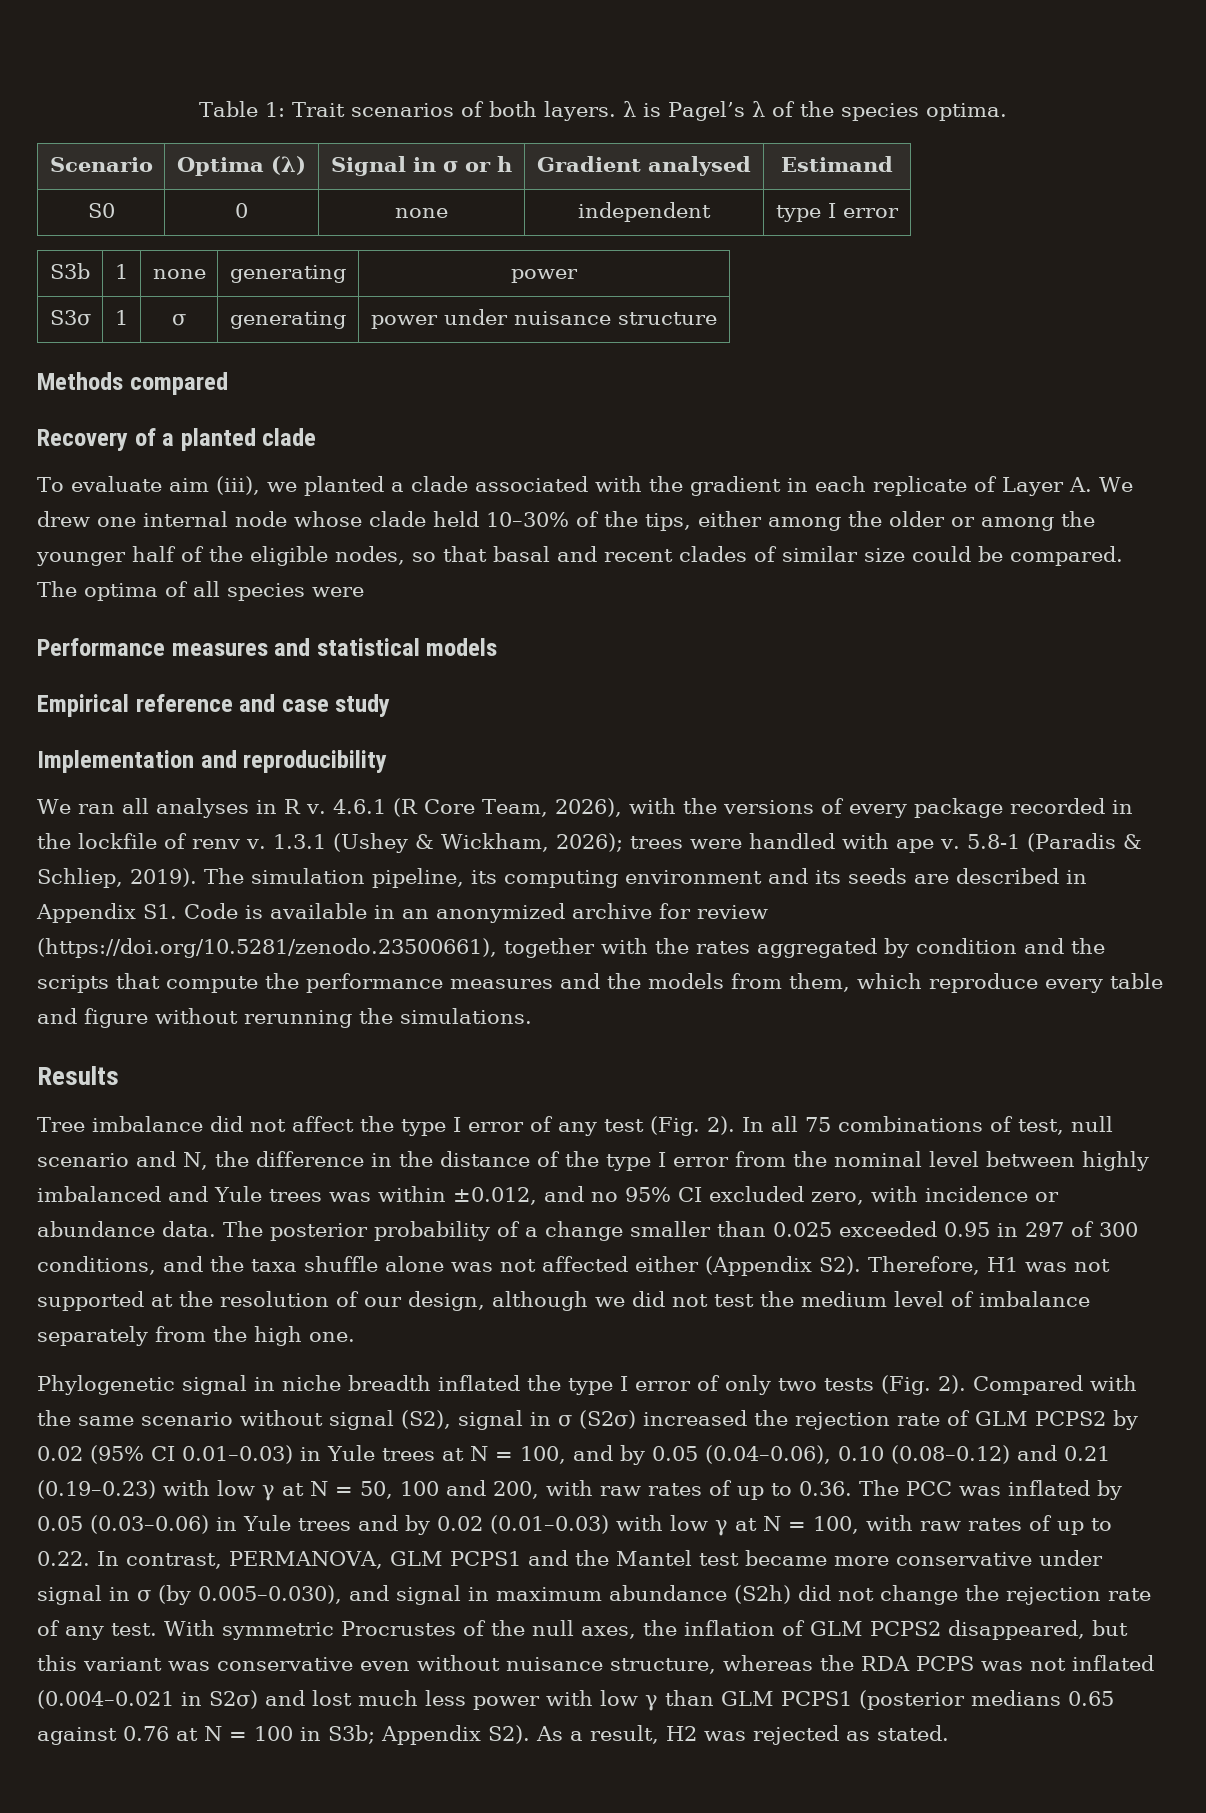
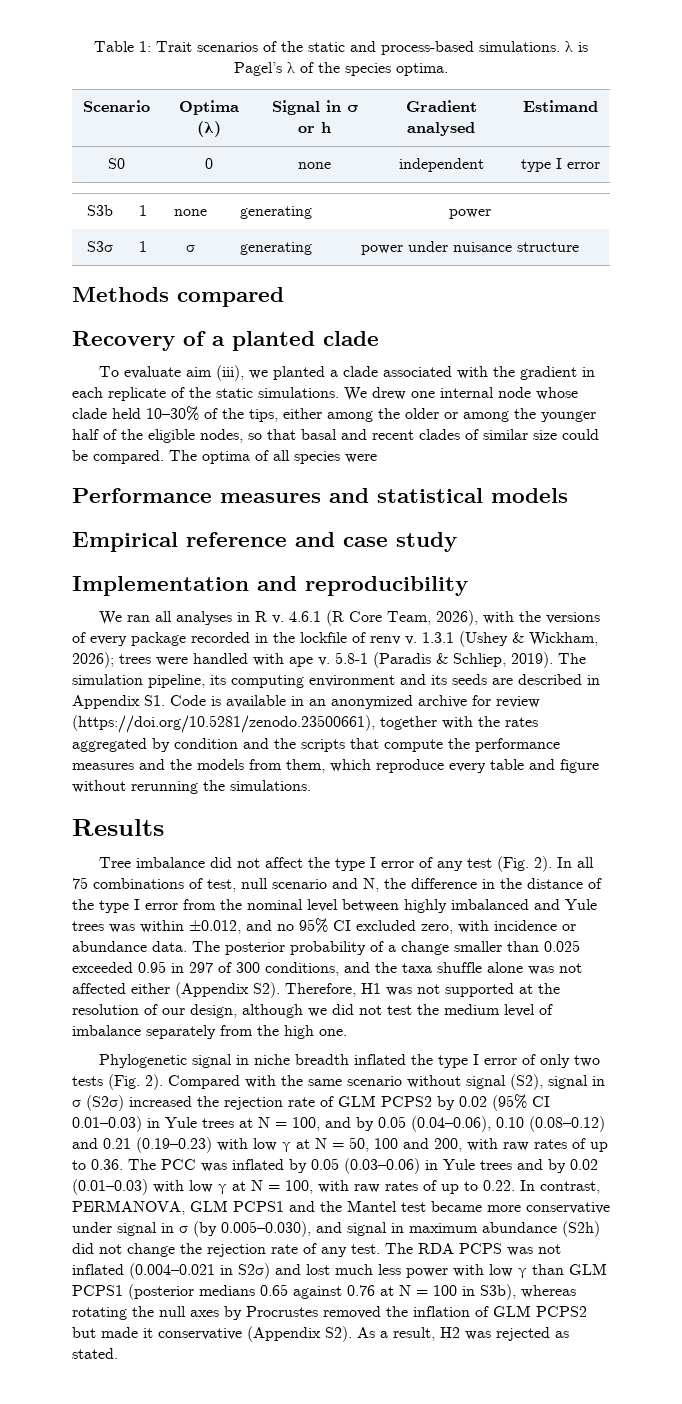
[489,101,616,121] both layers. -> [281,41,560,55] the static and process-based simulations.
[1001,477,1092,496] Layer A. -> [189,387,339,398] the static simulations.
[164,1620,1128,1640] [37,1655,854,1674] With symmetric Procrustes of the null axes, the inflation of GLM PCPS2 disappeared, but this variant was conservative even without nuisance structure, whereas the -> [385,1243,413,1254] The
[328,1725,481,1745] S3b; Appendix -> [480,1284,576,1300] [72,1305,587,1320] [72,1326,321,1342] S3b), whereas rotating the null axes by Procrustes removed the inflation of GLM PCPS2 but made it conservative (Appendix

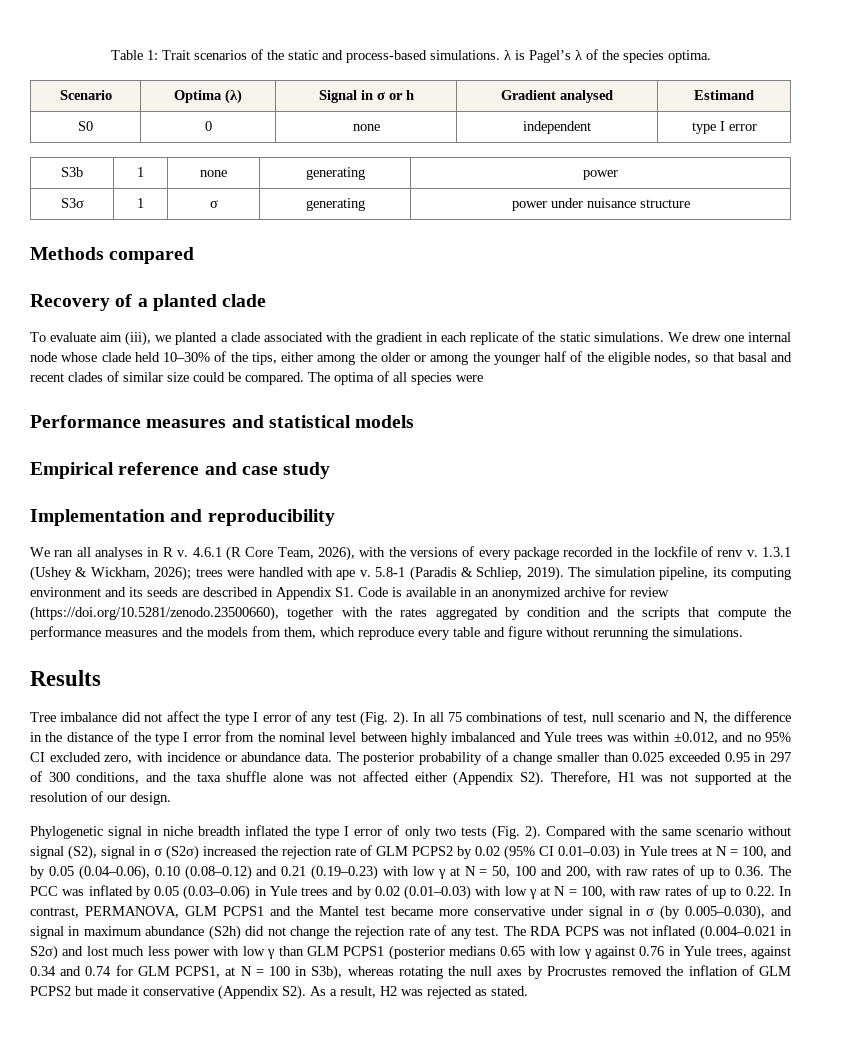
[72,715,375,733] (https://doi.org/10.5281/zenodo.23500661), -> [30,606,279,621] (https://doi.org/10.5281/zenodo.23500660),
[190,1004,553,1018] [72,1025,347,1039] design, although we did not test the medium level of imbalance separately from the high one. -> [130,792,171,805] design.
[293,1285,375,1299] against 0.76 -> [529,946,792,959] [30,965,221,978] with low γ against 0.76 in Yule trees, against 0.34 and 0.74 for GLM PCPS1,

